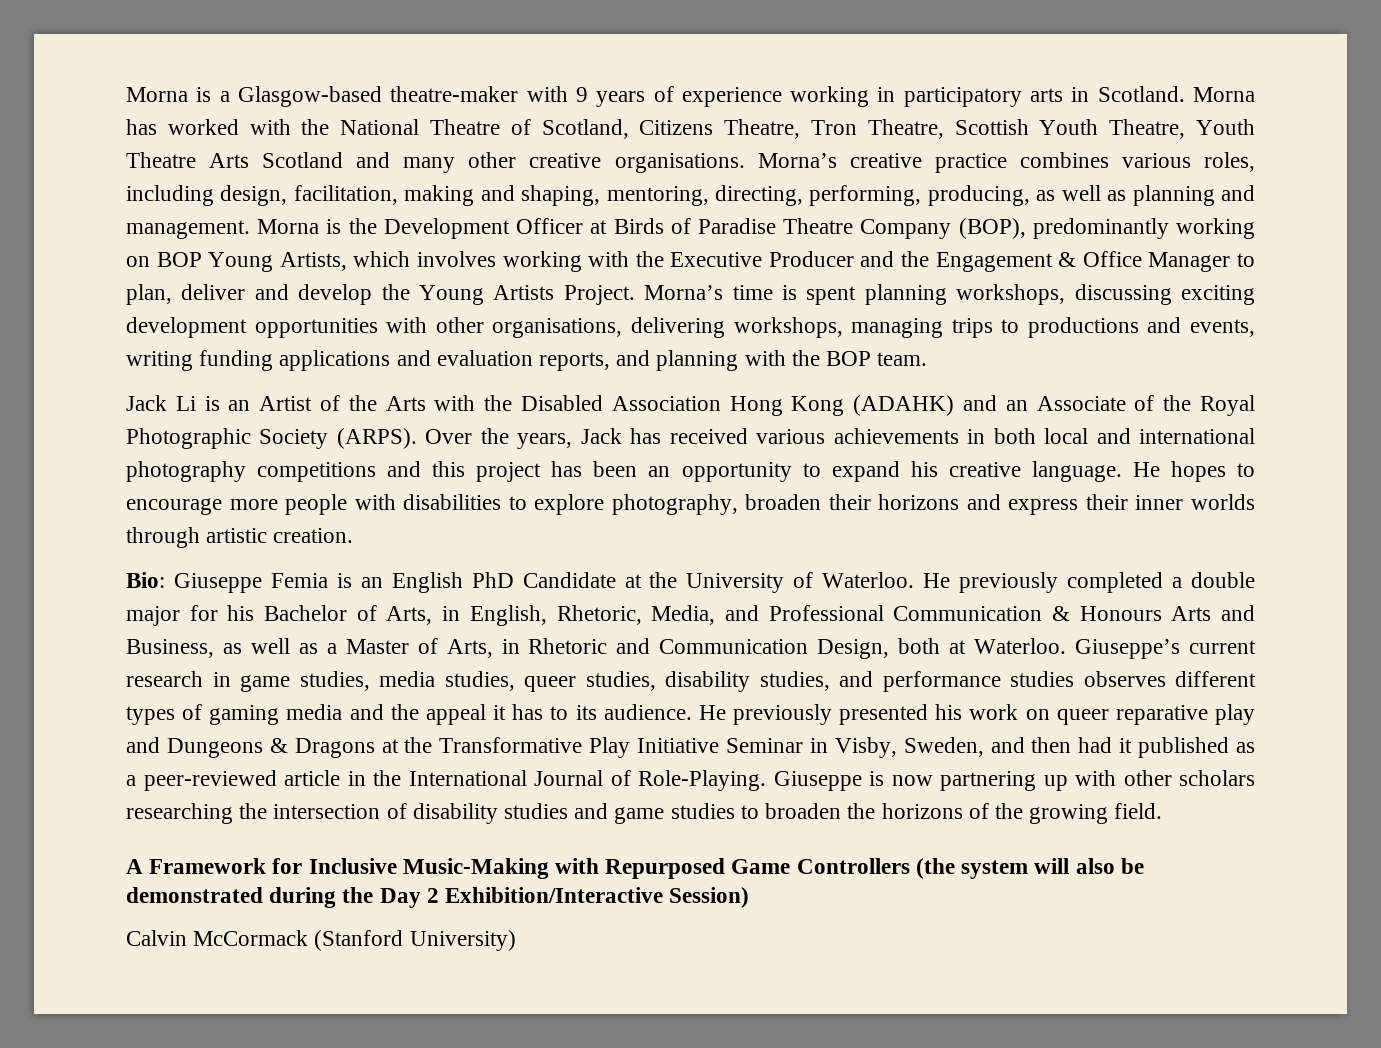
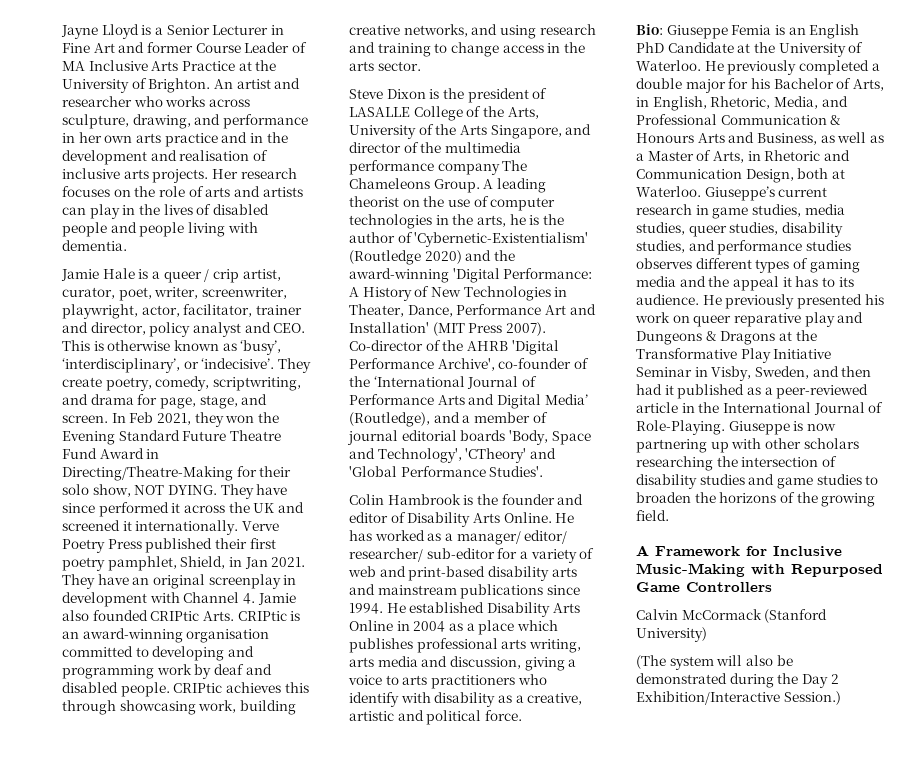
[126,86,1255,107] [126,119,1255,139] [126,152,1256,173] [126,185,1256,206] [126,218,1255,239] [126,251,1255,272] [126,284,1255,305] [126,317,1256,338] [126,350,928,371] [126,395,1255,416] [126,428,1255,449] [126,461,1255,482] [126,494,1255,515] [126,527,354,548] Morna is a Glasgow-based theatre-maker with 9 years of experience working in participatory arts in Scotland. Morna has worked with the National Theatre of Scotland, Citizens Theatre, Tron Theatre, Scottish Youth Theatre, Youth Theatre Arts Scotland and many other creative organisations. Morna’s creative practice combines various roles, including design, facilitation, making and shaping, mentoring, directing, performing, producing, as well as planning and management. Morna is the Development Officer at Birds of Paradise Theatre Company (BOP), predominantly working on BOP Young Artists, which involves working with the Executive Producer and the Engagement & Office Manager to plan, deliver and develop the Young Artists Project. Morna’s time is spent planning workshops, discussing exciting development opportunities with other organisations, delivering workshops, managing trips to productions and events, writing funding applications and evaluation reports, and planning with the BOP team. // Jack Li is an Artist of the Arts with the Disabled Association Hong Kong (ADAHK) and an Associate of the Royal Photographic Society (ARPS). Over the years, Jack has received various achievements in both local and international photography competitions and this project has been an opportunity to expand his creative language. He hopes to encourage more people with disabilities to explore photography, broaden their horizons and express their inner worlds through artistic creation. -> [61,24,284,39] [62,42,307,53] [62,60,277,71] [62,78,301,93] [62,96,250,107] [62,114,308,129] [62,132,288,147] [62,150,268,165] [62,168,297,183] [62,186,303,197] [62,204,269,219] [62,222,258,237] [62,240,127,251] [61,268,281,283] [62,287,287,301] [62,304,302,319] [62,322,306,337] [62,340,282,355] [62,358,311,373] [62,376,301,391] [62,394,268,409] [62,412,279,427] [62,430,281,445] [62,448,160,459] [62,466,292,481] [62,484,288,499] [62,502,304,517] [62,520,279,535] [62,538,276,553] [62,556,306,571] [62,574,297,589] [62,592,296,607] [62,610,301,621] [62,628,270,643] [62,646,254,661] [62,664,272,679] [62,682,309,697] [62,700,296,715] [349,24,596,39] [349,42,585,57] [349,61,421,71] [349,88,548,103] [349,106,539,121] [349,124,592,139] [349,142,521,153] [349,160,528,175] [349,178,546,193] [349,196,556,211] [349,214,564,229] [349,232,589,247] [349,250,515,265] [349,268,593,283] [349,286,568,301] [349,304,596,317] [349,322,546,336] [349,340,559,355] [349,358,589,371] [349,376,537,389] [349,394,588,409] [349,412,548,427] [347,430,591,445] [349,448,556,463] [349,466,544,477] [349,494,584,505] [349,512,575,527] [349,530,568,545] [349,548,595,563] [348,566,577,581] [349,584,580,599] [349,602,580,617] [349,620,558,635] [349,638,581,653] [349,656,577,671] [348,674,547,689] [349,692,583,707] [349,710,522,725] Jayne Lloyd is a Senior Lecturer in Fine Art and former Course Leader of MA Inclusive Arts Practice at the University of Brighton. An artist and researcher who works across sculpture, drawing, and performance in her own arts practice and in the development and realisation of inclusive arts projects. Her research focuses on the role of arts and artists can play in the lives of disabled people and people living with dementia. // Jamie Hale is a queer / crip artist, curator, poet, writer, screenwriter, playwright, actor, facilitator, trainer and director, policy analyst and CEO. This is otherwise known as ‘busy’, ‘interdisciplinary’, or ‘indecisive’. They create poetry, comedy, scriptwriting, and drama for page, stage, and screen. In Feb 2021, they won the Evening Standard Future Theatre Fund Award in Directing/Theatre-Making for their solo show, NOT DYING. They have since performed it across the UK and screened it internationally. Verve Poetry Press published their first poetry pamphlet, Shield, in Jan 2021. They have an original screenplay in development with Channel 4. Jamie also founded CRIPtic Arts. CRIPtic is an award-winning organisation committed to developing and programming work by deaf and disabled people. CRIPtic achieves this through showcasing work, building creative networks, and using research and training to change access in the arts sector. // Steve Dixon is the president of LASALLE College of the Arts, University of the Arts Singapore, and director of the multimedia performance company The Chameleons Group. A leading theorist on the use of computer technologies in the arts, he is the author of 'Cybernetic-Existentialism' (Routledge 2020) and the award-winning 'Digital Performance: A History of New Technologies in Theater, Dance, Performance Art and Installation' (MIT Press 2007). Co-director of the AHRB 'Digital Performance Archive', co-founder of the ‘International Journal of Performance Arts and Digital Media’ (Routledge), and a member of journal editorial boards 'Body, Space and Technology', 'CTheory' and 'Global Performance Studies'. // Colin Hambrook is the founder and editor of Disability Arts Online. He has worked as a manager/ editor/ researcher/ sub-editor for a variety of web and print-based disability arts and mainstream publications since 1994. He established Disability Arts Online in 2004 as a place which publishes professional arts writing, arts media and discussion, giving a voice to arts practitioners who identify with disability as a creative, artistic and political force.
[915,858,955,879] (the -> [636,609,828,623] [636,627,707,642] [636,655,666,669] // Calvin McCormack (Stanford University) // (The
[669,887,750,908] [126,930,516,951] Session) // Calvin McCormack (Stanford University) -> [783,691,841,705] Session.)

